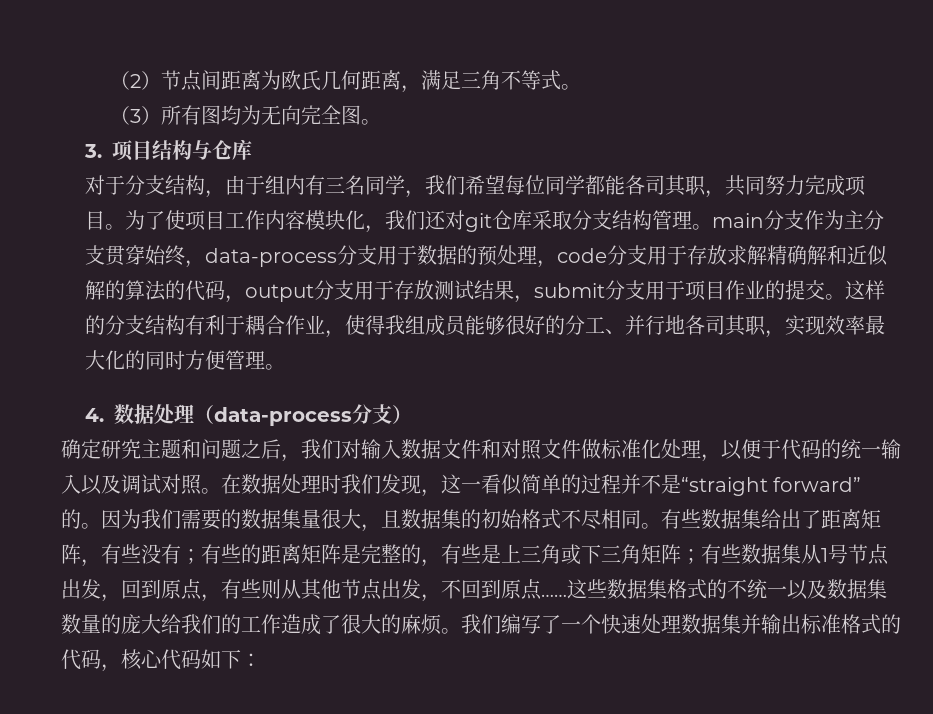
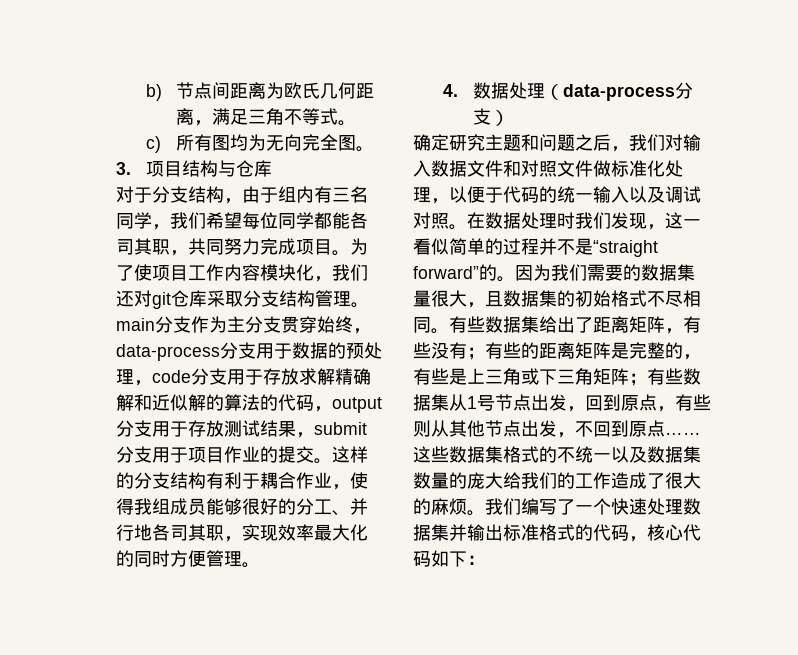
[109,71,161,90] （2） -> [146,84,163,101] b)
[109,106,161,125] （3） -> [146,136,162,153] c)

